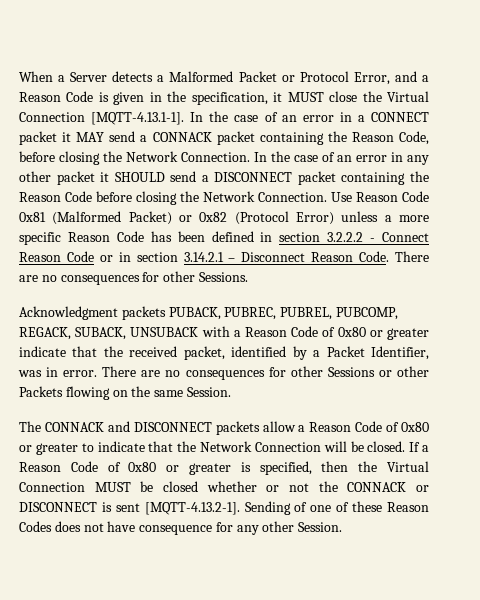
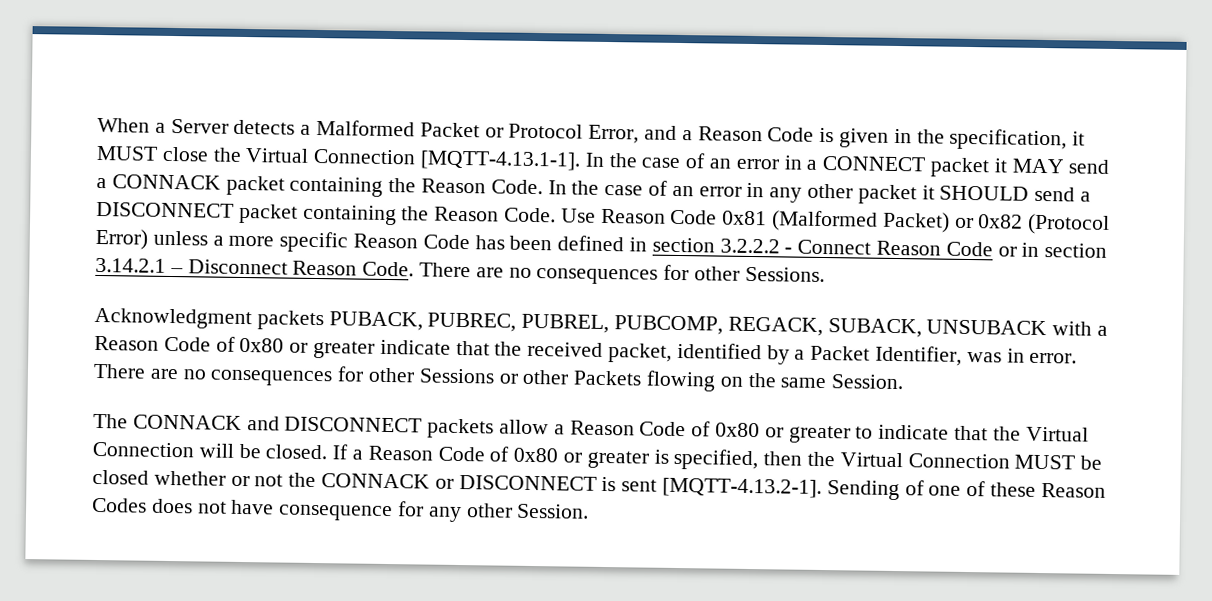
[399,131,429,145] [19,151,250,165] Code, before closing the Network Connection. -> [490,179,543,195] Code.
[65,191,327,205] Code before closing the Network Connection. -> [504,207,557,223] Code.
[200,441,252,452] Network -> [1025,426,1089,442] Virtual

